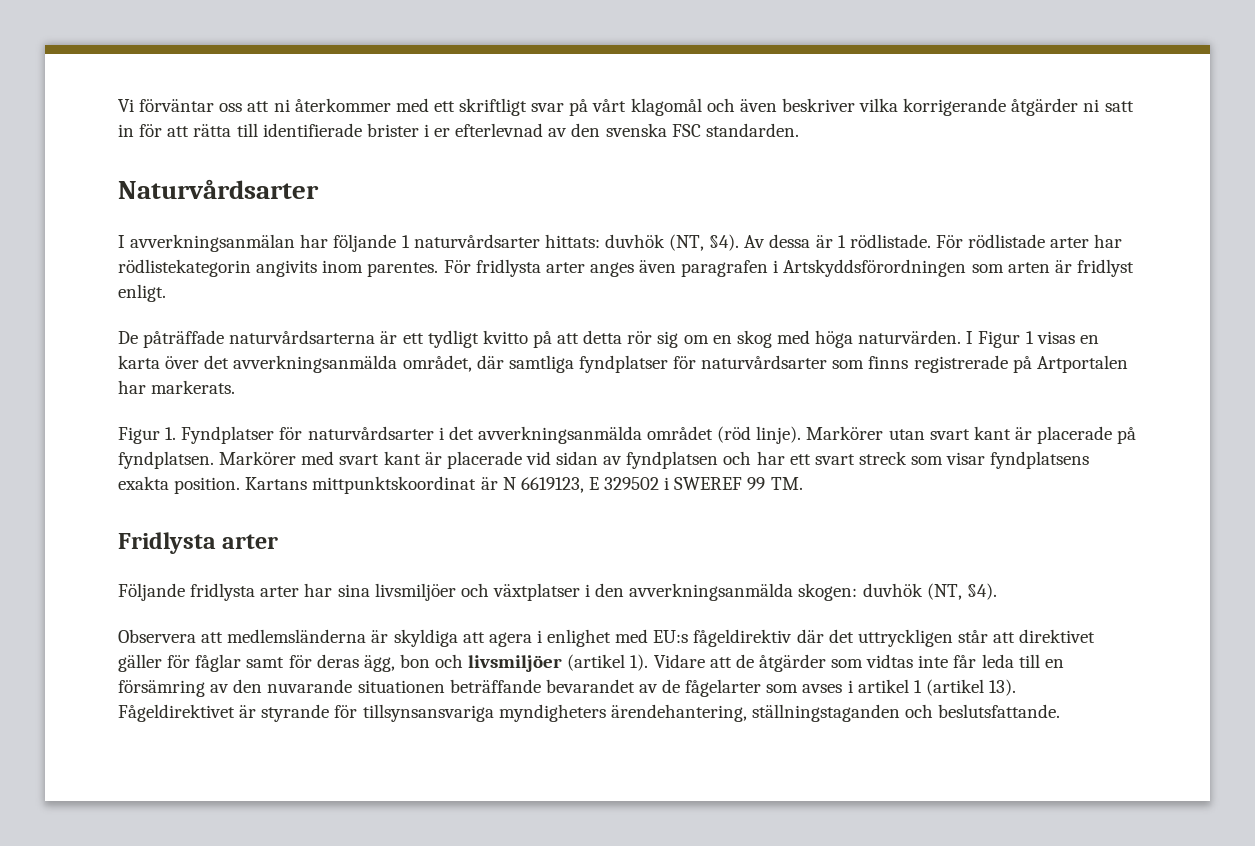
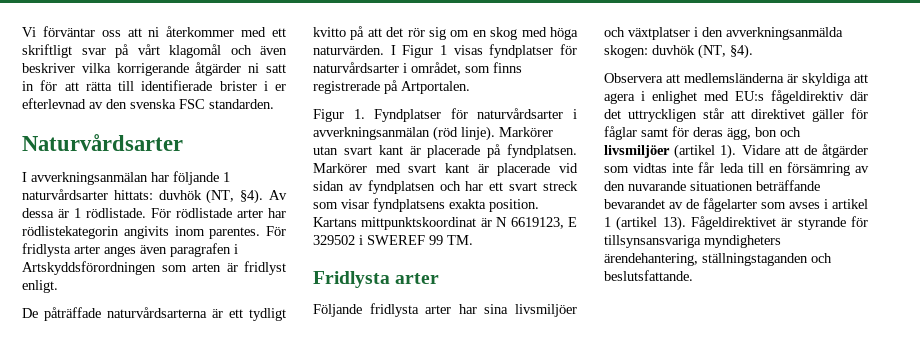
[583,330,623,344] detta -> [386,27,404,37] det
[1079,335,1099,344] [118,355,574,373] en karta över det avverkningsanmälda området, där samtliga -> (483, 50) none
(828, 362) none -> [403,62,461,75] i området,
[1036,355,1128,373] [118,380,236,394] Artportalen har markerats. -> [401,81,470,94] Artportalen.
[448,426,714,444] det avverkningsanmälda området -> [313,127,430,140] avverkningsanmälan

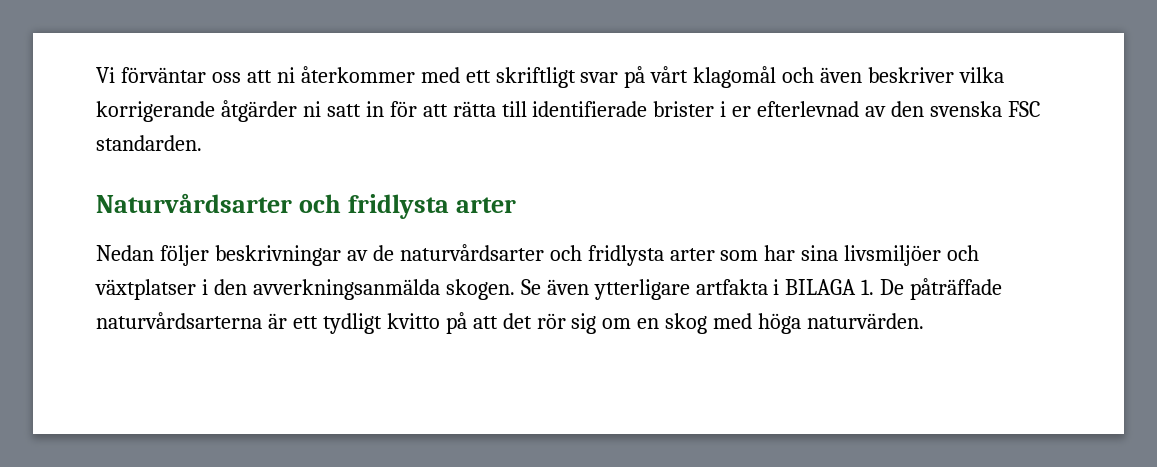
[22,171,230,185] [22,189,288,204] [22,208,286,218] [22,226,286,239] [22,243,238,257] [22,261,286,275] [22,280,58,293] // I avverkningsanmälan har följande 1 naturvårdsarter hittats: duvhök (NT, §4). Av dessa är 1 rödlistade. För rödlistade arter har rödlistekategorin angivits inom parentes. För fridlysta arter anges även paragrafen i Artskyddsförordningen som arten är fridlyst enligt. // -> [298,194,516,219] [96,244,980,266] [95,279,875,300] och fridlysta arter // Nedan följer beskrivningar av de naturvårdsarter och fridlysta arter som har sina livsmiljöer och växtplatser i den avverkningsanmälda skogen. Se även ytterligare artfakta i BILAGA 1.
[390,44,577,58] [313,62,522,75] [313,80,470,94] [313,108,577,122] [313,126,553,141] [313,144,577,158] [313,163,578,176] [313,180,578,194] [313,198,539,212] [313,217,577,230] [313,235,473,245] [313,271,440,288] [313,303,577,317] [604,27,843,40] [604,44,753,59] [604,73,868,86] [604,90,868,104] [604,108,868,122] [604,126,801,140] [604,144,868,159] [604,162,869,176] [604,180,820,191] [604,198,868,212] [604,216,868,231] [604,235,781,248] [604,253,832,266] [604,270,693,281] I Figur 1 visas fyndplatser för naturvårdsarter i området, som finns registrerade på Artportalen. // Figur 1. Fyndplatser för naturvårdsarter i avverkningsanmälan (röd linje). Markörer utan svart kant är placerade på fyndplatsen. Markörer med svart kant är placerade vid sidan av fyndplatsen och har ett svart streck som visar fyndplatsens exakta position. Kartans mittpunktskoordinat är N 6619123, E 329502 i SWEREF 99 TM. // Fridlysta arter // Följande fridlysta arter har sina livsmiljöer och växtplatser i den avverkningsanmälda skogen: duvhök (NT, §4). // Observera att medlemsländerna är skyldiga att agera i enlighet med EU:s fågeldirektiv där det uttryckligen står att direktivet gäller för fåglar samt för deras ägg, bon och livsmiljöer (artikel 1). Vidare att de åtgärder som vidtas inte får leda till en försämring av den nuvarande situationen beträffande bevarandet av de fågelarter som avses i artikel 1 (artikel 13). Fågeldirektivet är styrande för tillsynsansvariga myndigheters ärendehantering, ställningstaganden och beslutsfattande. -> (925, 321) none

